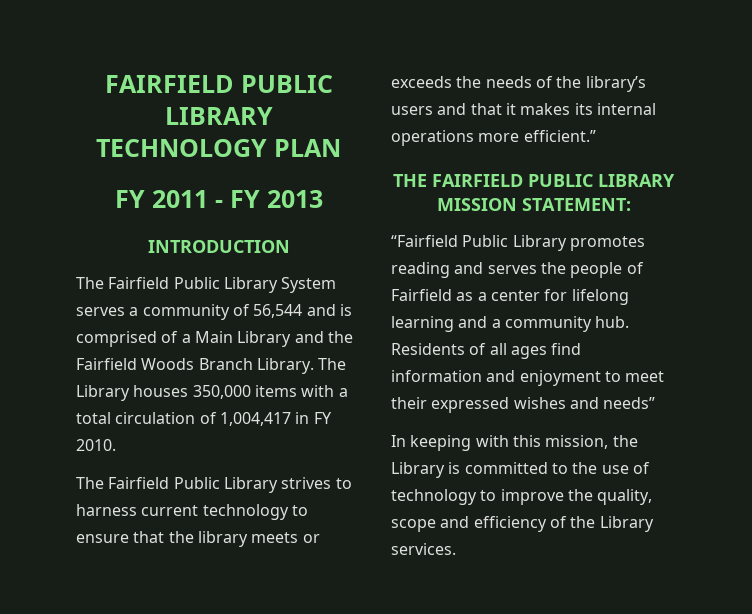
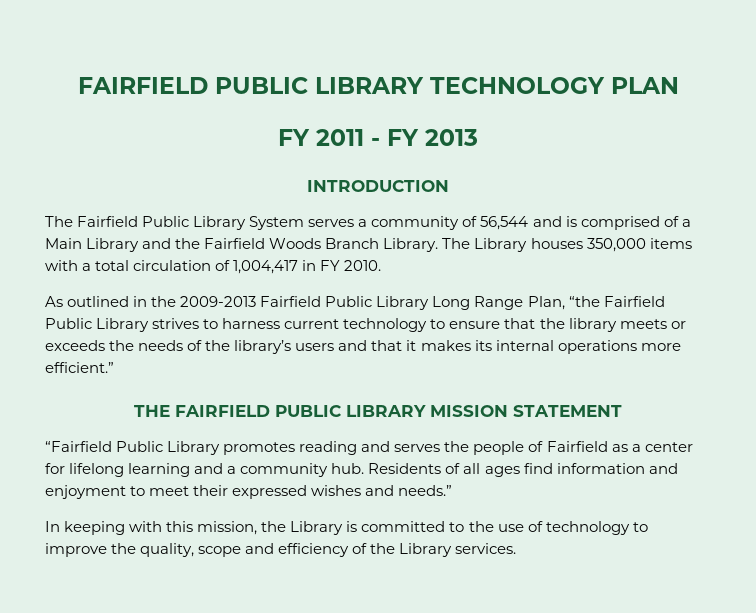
[76,477,104,489] The -> [45,296,600,310] As outlined in the 2009-2013 Fairfield Public Library Long Range Plan, “the
[521,198,631,211] STATEMENT: -> [513,405,622,417] STATEMENT
[603,397,656,409] needs” -> [398,485,453,496] needs.”

